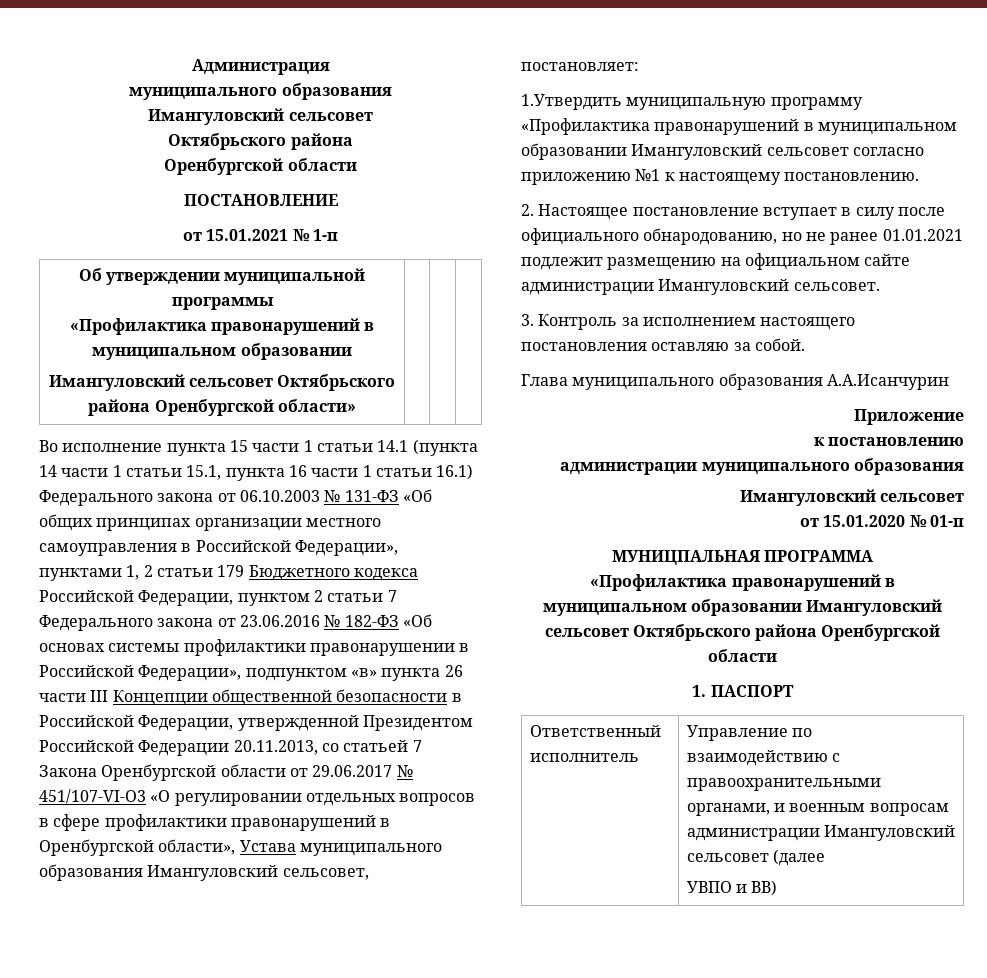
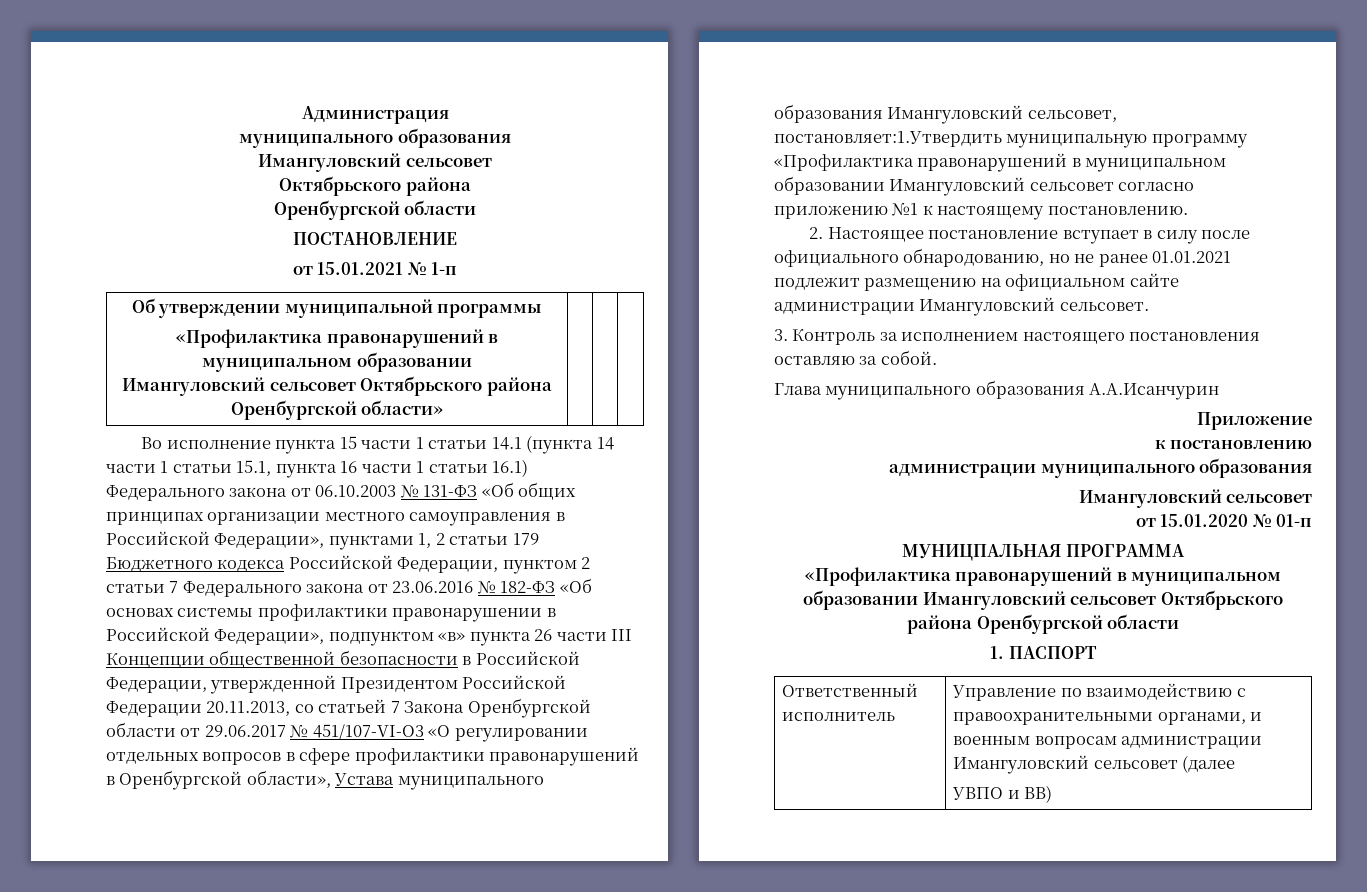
[521,62,639,71] [521,94,622,110] постановляет: // 1.Утвердить -> [774,131,1002,147] постановляет:1.Утвердить

